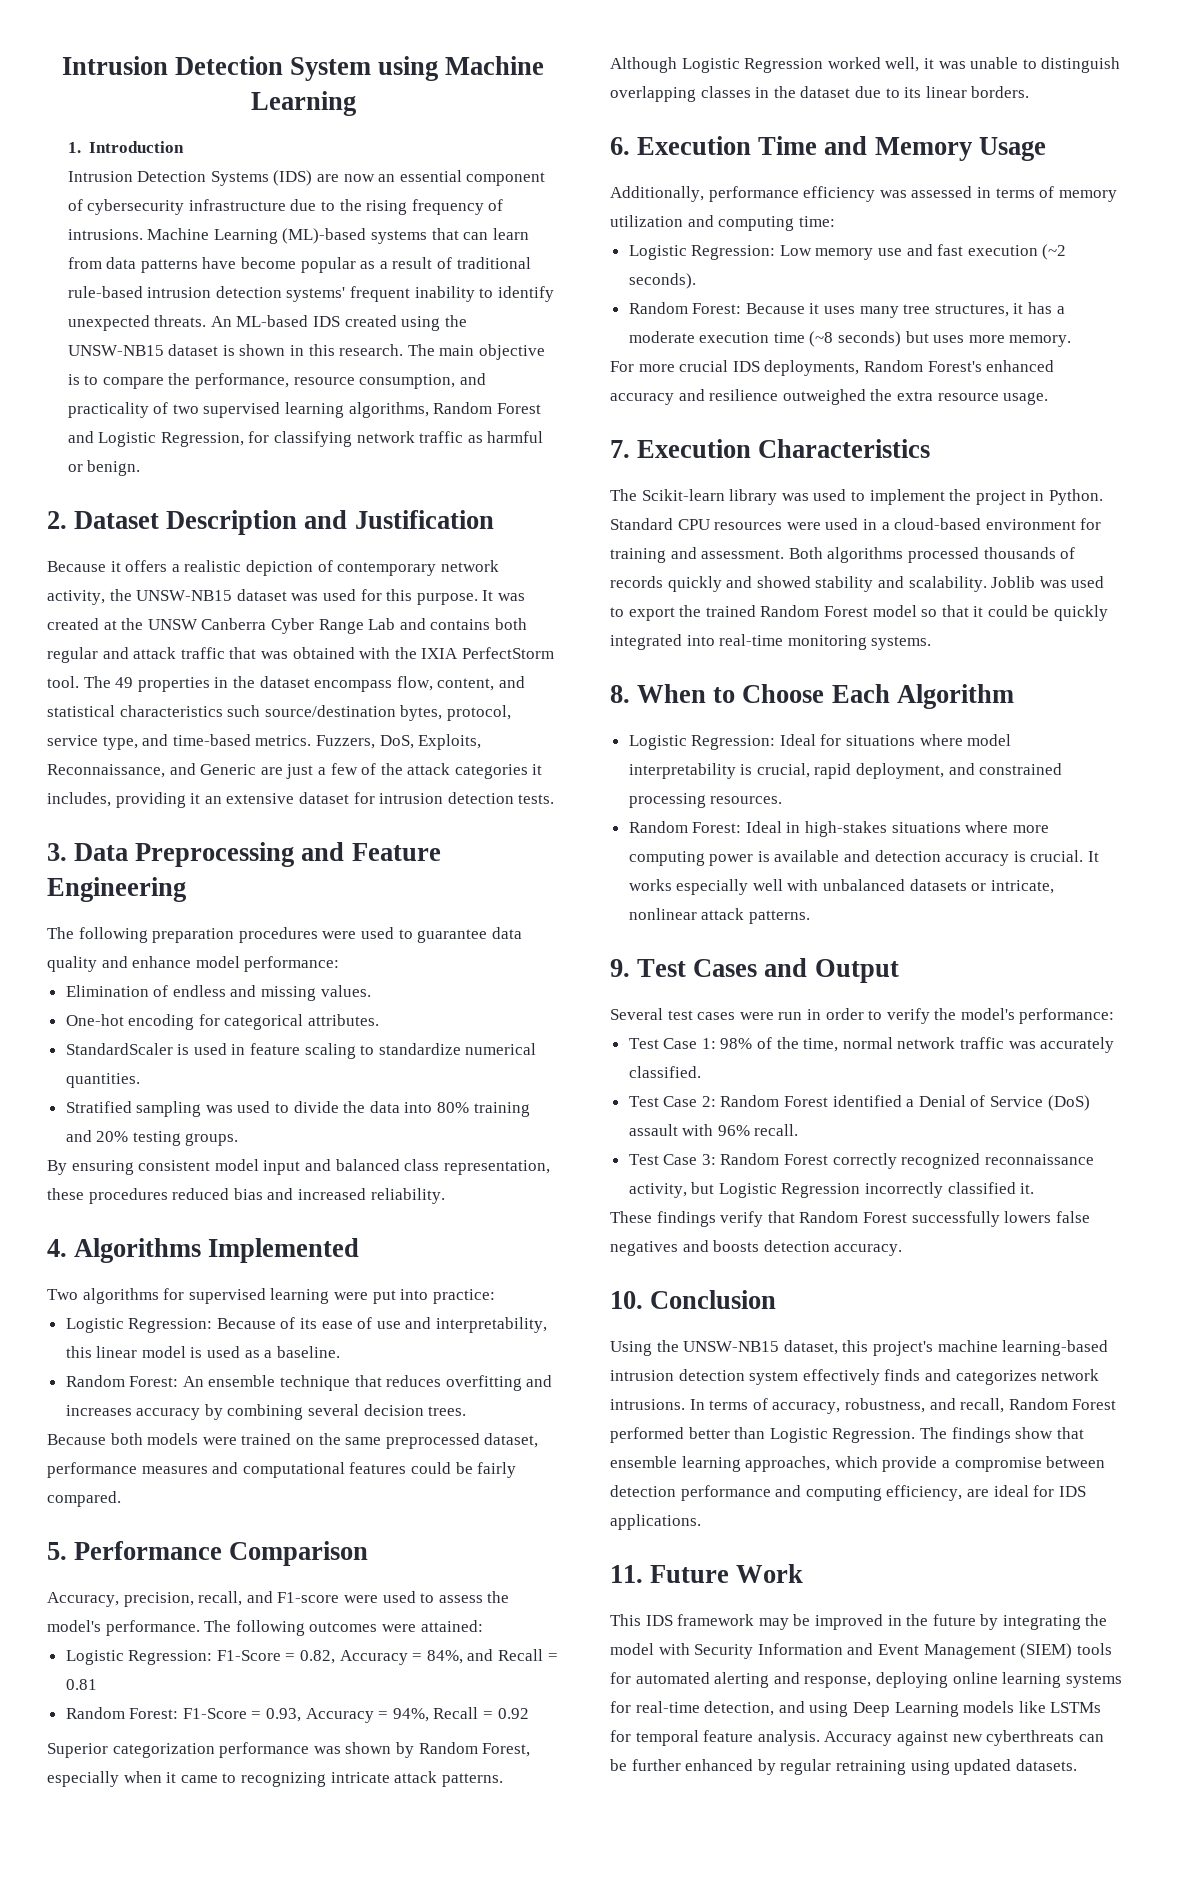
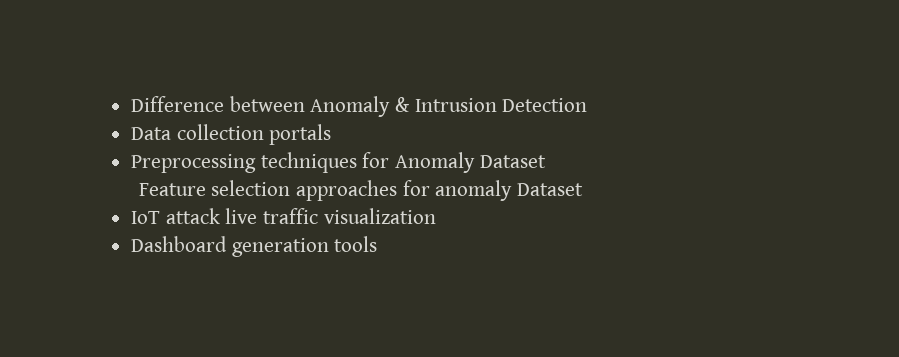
[61,56,545,81] [250,91,356,116] [67,141,185,153] [67,170,546,186] [67,199,504,215] [67,228,529,244] [67,257,531,273] [67,286,554,302] [67,315,467,331] [67,344,546,360] [67,373,486,389] [67,402,541,418] [67,431,544,447] [67,460,141,476] [47,510,494,535] [47,560,499,576] [47,589,525,605] [47,618,527,634] [47,647,554,663] [47,676,525,692] [47,705,511,721] [47,734,482,750] [47,763,543,779] [47,792,555,808] [47,842,441,867] [47,877,186,902] [47,927,522,943] [47,956,340,972] [65,985,371,1001] [65,1014,380,1030] [65,1043,537,1059] [65,1073,140,1088] [65,1101,530,1117] [65,1130,239,1146] [47,1159,550,1175] [47,1188,445,1204] [47,1238,360,1263] [47,1288,495,1304] [65,1317,548,1333] [65,1346,340,1358] [65,1375,553,1391] [65,1404,467,1420] [47,1433,539,1449] [47,1462,517,1478] [47,1491,121,1507] [47,1541,369,1566] [47,1591,510,1607] [47,1620,483,1636] [65,1649,558,1665] [65,1679,97,1690] [65,1707,529,1723] [47,1742,531,1758] [47,1771,503,1787] [610,57,1121,73] [610,86,1030,102] [610,136,1046,161] [610,186,1117,202] [610,215,835,231] [628,244,1067,260] [628,273,696,289] [628,302,1065,318] [628,331,1072,347] [610,360,1055,376] [610,389,1049,405] [610,439,931,458] [610,489,1103,505] [610,518,1102,530] [610,547,1076,563] [610,576,1105,592] [610,605,1109,621] [610,634,932,650] [610,684,1014,709] [628,734,1012,750] [628,763,1063,779] [628,793,783,808] [628,821,1049,837] [628,850,1100,866] [628,879,1054,895] [628,908,810,924] [610,958,899,983] [610,1008,1115,1024] [628,1037,1115,1053] [628,1066,701,1078] [628,1095,1090,1111] [628,1124,799,1136] [628,1153,1094,1169] [628,1182,1035,1198] [610,1211,1090,1227] [610,1240,903,1256] [610,1290,777,1309] [610,1340,1109,1356] [610,1369,1100,1385] [610,1398,1117,1414] [610,1427,1084,1443] [610,1456,1106,1472] [610,1485,1086,1501] [610,1514,701,1530] [610,1564,804,1583] [610,1614,1108,1630] [610,1643,1112,1659] [610,1672,1122,1688] [610,1701,1102,1717] [610,1730,1104,1746] [610,1759,1077,1775] Intrusion Detection System using Machine Learning // 1. Introduction // Intrusion Detection Systems (IDS) are now an essential component of cybersecurity infrastructure due to the rising frequency of intrusions. Machine Learning (ML)-based systems that can learn from data patterns have become popular as a result of traditional rule-based intrusion detection systems' frequent inability to identify unexpected threats. An ML-based IDS created using the UNSW-NB15 dataset is shown in this research. The main objective is to compare the performance, resource consumption, and practicality of two supervised learning algorithms, Random Forest and Logistic Regression, for classifying network traffic as harmful or benign. // 2. Dataset Description and Justification // Because it offers a realistic depiction of contemporary network activity, the UNSW-NB15 dataset was used for this purpose. It was created at the UNSW Canberra Cyber Range Lab and contains both regular and attack traffic that was obtained with the IXIA PerfectStorm tool. The 49 properties in the dataset encompass flow, content, and statistical characteristics such source/destination bytes, protocol, service type, and time-based metrics. Fuzzers, DoS, Exploits, Reconnaissance, and Generic are just a few of the attack categories it includes, providing it an extensive dataset for intrusion detection tests. // 3. Data Preprocessing and Feature Engineering // The following preparation procedures were used to guarantee data quality and enhance model performance: // Elimination of endless and missing values. // One-hot encoding for categorical attributes. // StandardScaler is used in feature scaling to standardize numerical quantities. // Stratified sampling was used to divide the data into 80% training and 20% testing groups. // By ensuring consistent model input and balanced class representation, these procedures reduced bias and increased reliability. // 4. Algorithms Implemented // Two algorithms for supervised learning were put into practice: // Logistic Regression: Because of its ease of use and interpretability, this linear model is used as a baseline. // Random Forest: An ensemble technique that reduces overfitting and increases accuracy by combining several decision trees. // Because both models were trained on the same preprocessed dataset, performance measures and computational features could be fairly compared. // 5. Performance Comparison // Accuracy, precision, recall, and F1-score were used to assess the model's performance. The following outcomes were attained: // Logistic Regression: F1-Score = 0.82, Accuracy = 84%, and Recall = 0.81 // Random Forest: F1-Score = 0.93, Accuracy = 94%, Recall = 0.92 // Superior categorization performance was shown by Random Forest, especially when it came to recognizing intricate attack patterns. Although Logistic Regression worked well, it was unable to distinguish overlapping classes in the dataset due to its linear borders. // 6. Execution Time and Memory Usage // Additionally, performance efficiency was assessed in terms of memory utilization and computing time: // Logistic Regression: Low memory use and fast execution (~2 seconds). // Random Forest: Because it uses many tree structures, it has a moderate execution time (~8 seconds) but uses more memory. // For more crucial IDS deployments, Random Forest's enhanced accuracy and resilience outweighed the extra resource usage. // 7. Execution Characteristics // The Scikit-learn library was used to implement the project in Python. Standard CPU resources were used in a cloud-based environment for training and assessment. Both algorithms processed thousands of records quickly and showed stability and scalability. Joblib was used to export the trained Random Forest model so that it could be quickly integrated into real-time monitoring systems. // 8. When to Choose Each Algorithm // Logistic Regression: Ideal for situations where model interpretability is crucial, rapid deployment, and constrained processing resources. // Random Forest: Ideal in high-stakes situations where more computing power is available and detection accuracy is crucial. It works especially well with unbalanced datasets or intricate, nonlinear attack patterns. // 9. Test Cases and Output // Several test cases were run in order to verify the model's performance: // Test Case 1: 98% of the time, normal network traffic was accurately classified. // Test Case 2: Random Forest identified a Denial of Service (DoS) assault with 96% recall. // Test Case 3: Random Forest correctly recognized reconnaissance activity, but Logistic Regression incorrectly classified it. // These findings verify that Random Forest successfully lowers false negatives and boosts detection accuracy. // 10. Conclusion // Using the UNSW-NB15 dataset, this project's machine learning-based intrusion detection system effectively finds and categorizes network intrusions. In terms of accuracy, robustness, and recall, Random Forest performed better than Logistic Regression. The findings show that ensemble learning approaches, which provide a compromise between detection performance and computing efficiency, are ideal for IDS applications. // 11. Future Work // This IDS framework may be improved in the future by integrating the model with Security Information and Event Management (SIEM) tools for automated alerting and response, deploying online learning systems for real-time detection, and using Deep Learning models like LSTMs for temporal feature analysis. Accuracy against new cyberthreats can be further enhanced by regular retraining using updated datasets. -> [130,96,588,117] [130,124,332,145] [130,152,546,173] [138,180,583,201] [130,208,436,224] [130,236,378,257] Difference between Anomaly & Intrusion Detection // Data collection portals // Preprocessing techniques for Anomaly Dataset // Feature selection approaches for anomaly Dataset // IoT attack live traffic visualization // Dashboard generation tools

